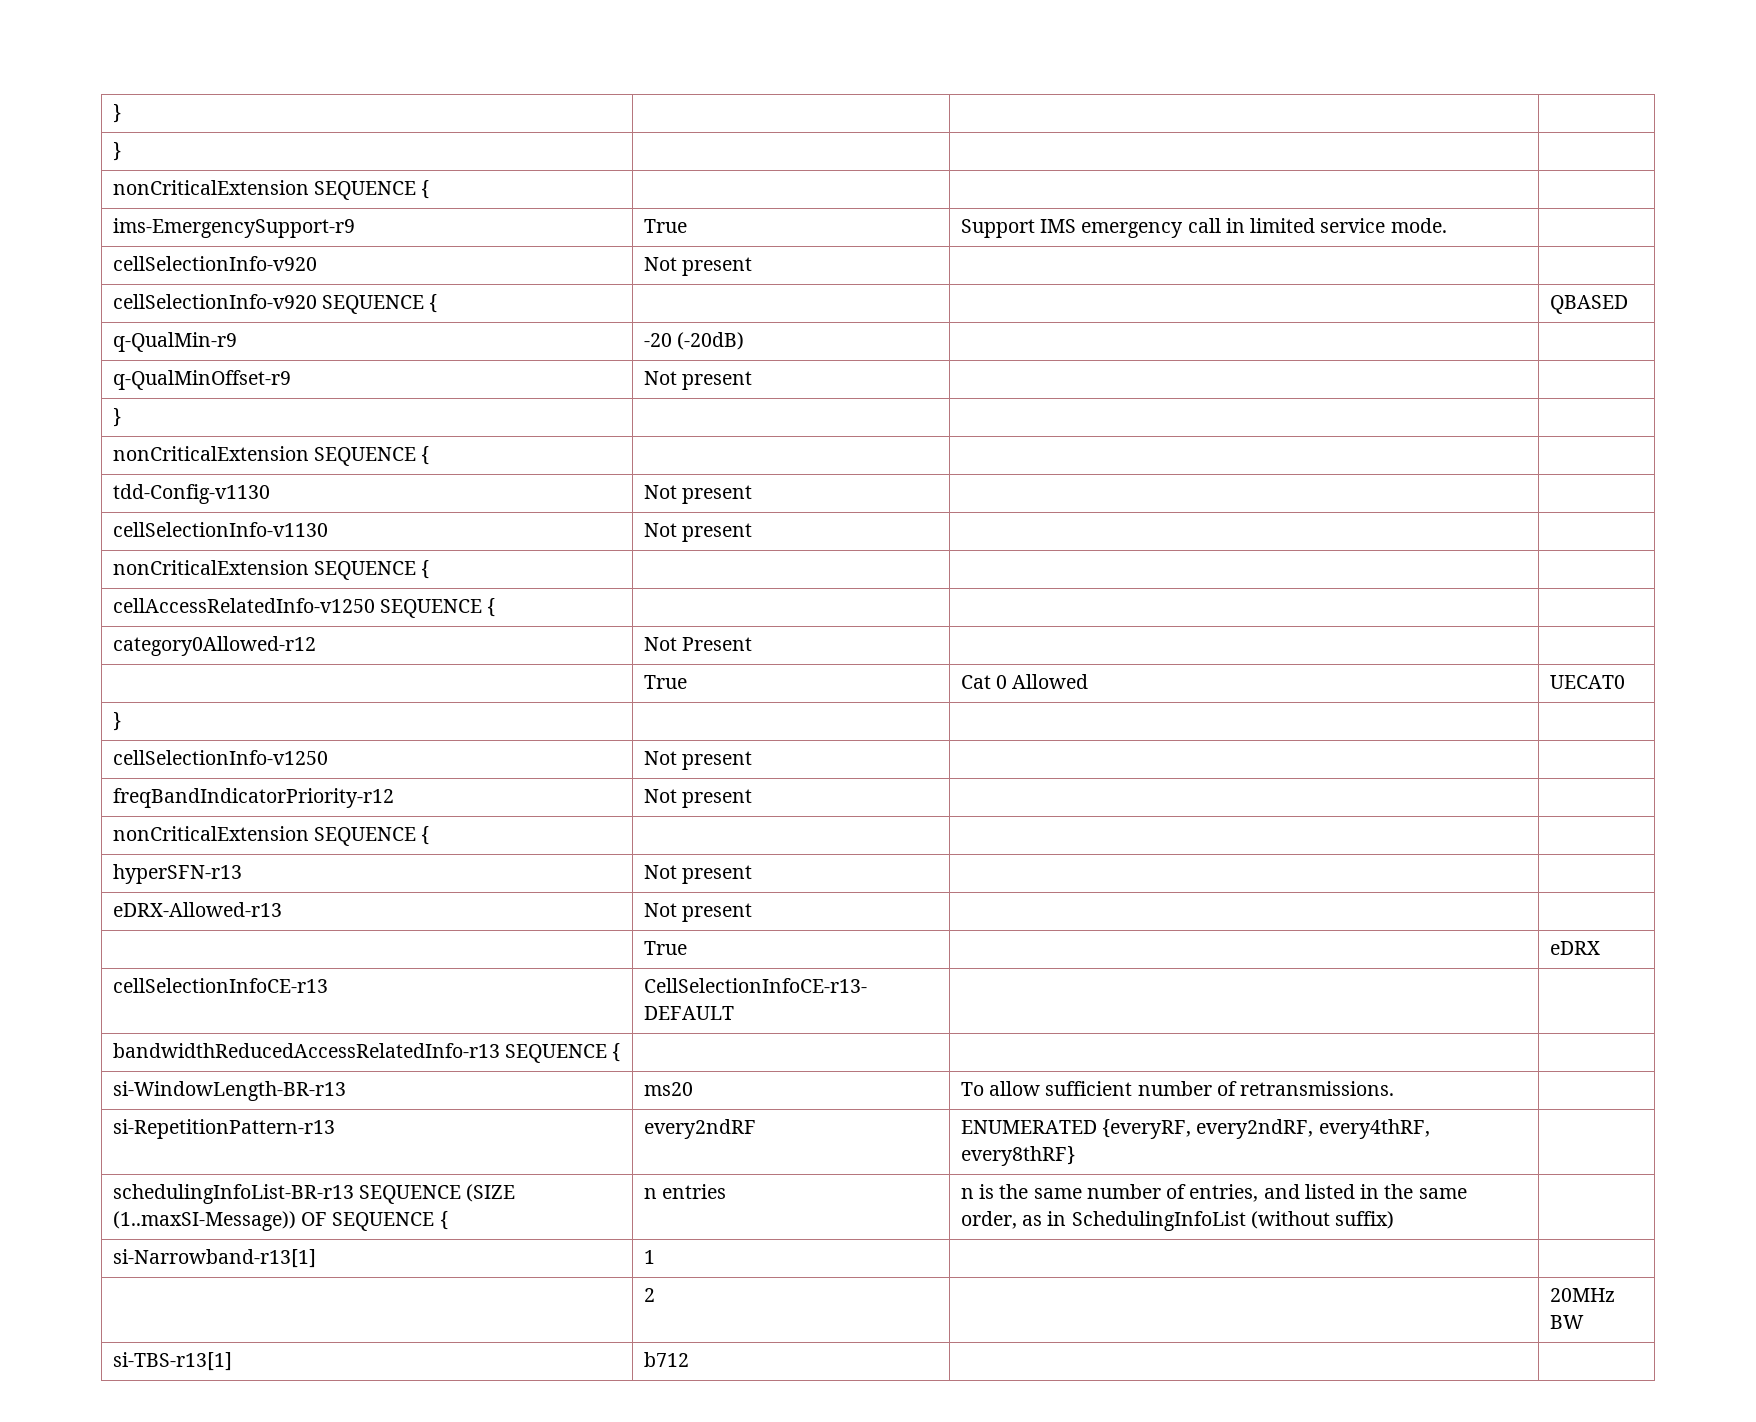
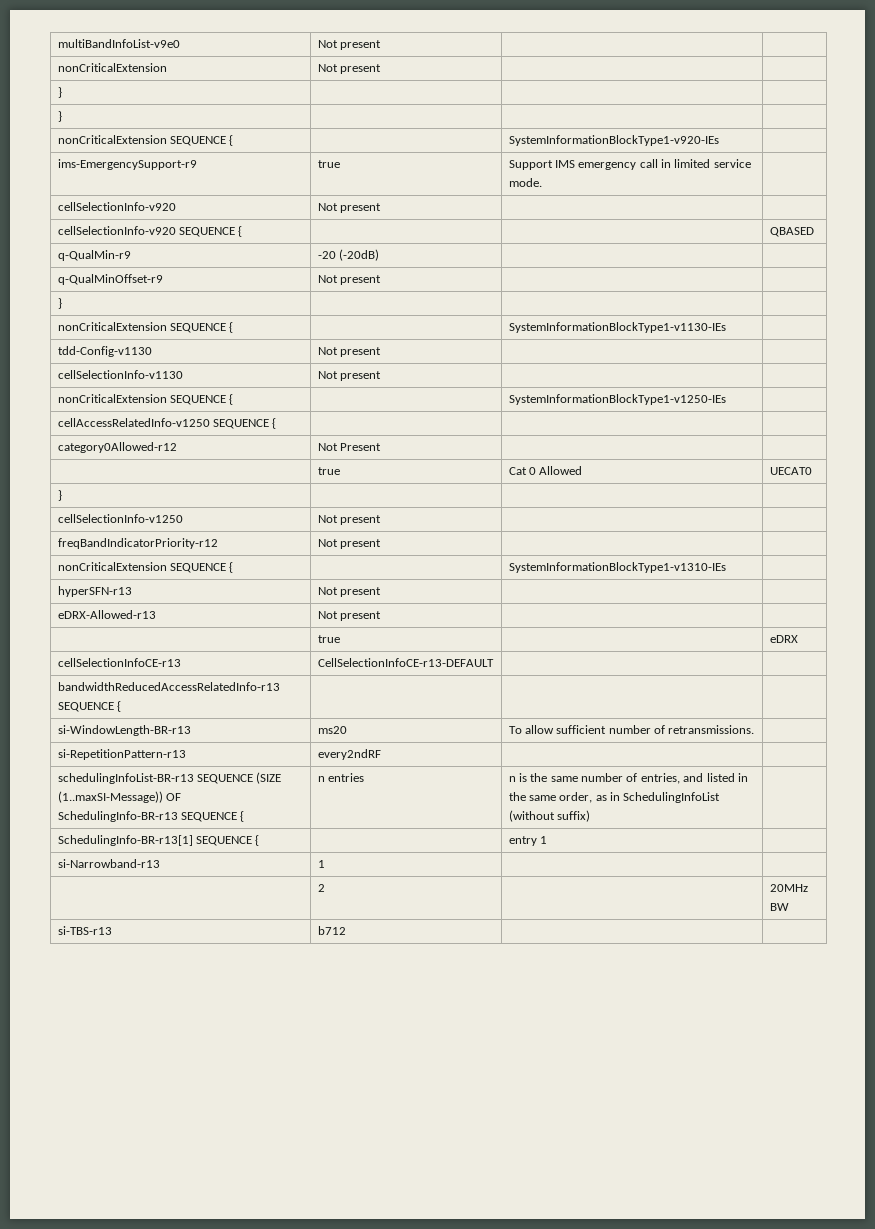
(112, 113) none -> [57,39,180,48] [317,40,381,50] [57,63,167,72] [317,64,381,74] multiBandInfoList-v9e0 | Not present | | // nonCriticalExtension | Not present | | //
(430, 189) none -> [508,135,719,146] SystemInformationBlockType1-v920-IEs
[643,219,687,233] True -> [317,160,340,168] true
(430, 455) none -> [508,322,726,333] SystemInformationBlockType1-v1130-IEs
(430, 569) none -> [508,394,726,405] SystemInformationBlockType1-v1250-IEs
[643,675,687,689] True -> [317,467,340,475] true
(430, 835) none -> [508,562,726,573] SystemInformationBlockType1-v1310-IEs
[643,941,687,955] True -> [317,635,340,643] true
[960,1119,1430,1139] [960,1146,1075,1166] ENUMERATED {everyRF, every2ndRF, every4thRF, every8thRF} -> (381, 754) none
(328, 1219) none -> [57,811,178,822] SchedulingInfo-BR-r13
[112,1249,316,1268] si-Narrowband-r13[1] -> [57,835,260,846] [508,836,547,846] [57,859,160,868] SchedulingInfo-BR-r13[1] SEQUENCE { | | entry 1 | // si-Narrowband-r13
[112,1352,232,1371] si-TBS-r13[1] -> [57,926,112,935] si-TBS-r13

